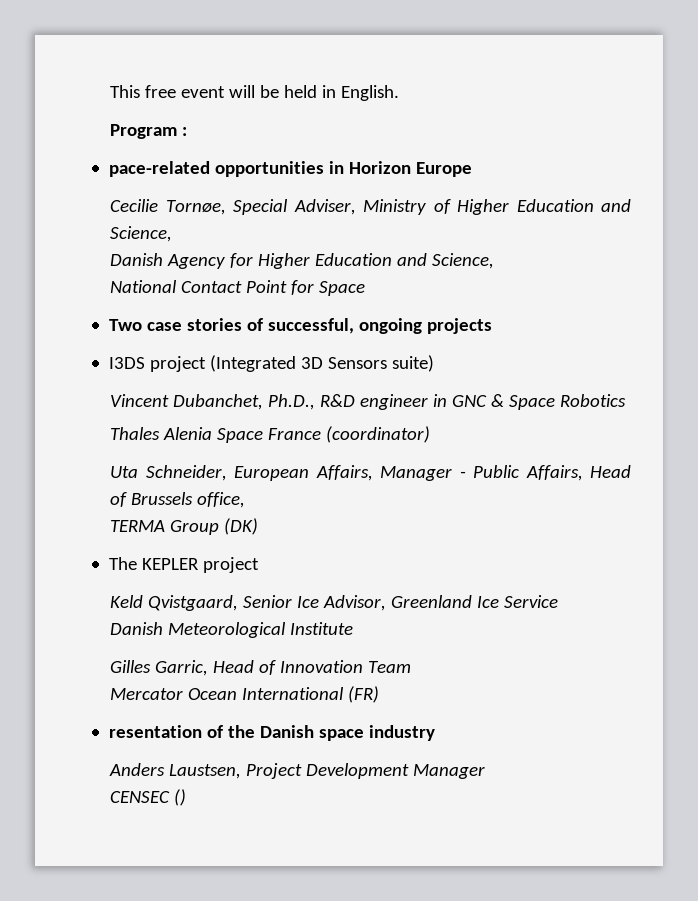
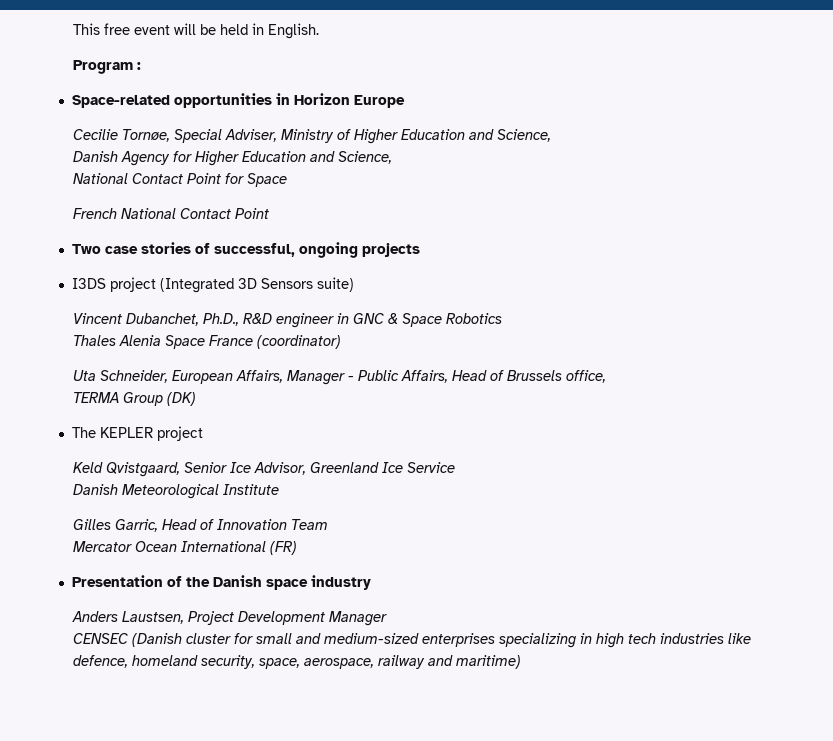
[109,161,211,177] pace-related -> [71,95,170,108] Space-related
(366, 288) none -> [72,208,269,219] // French National Contact Point
[109,725,203,738] resentation -> [71,575,163,587] Presentation
[174,789,187,806] () -> [131,633,751,648] [72,655,521,669] (Danish cluster for small and medium-sized enterprises specializing in high tech industries like defence, homeland security, space, aerospace, railway and maritime)

